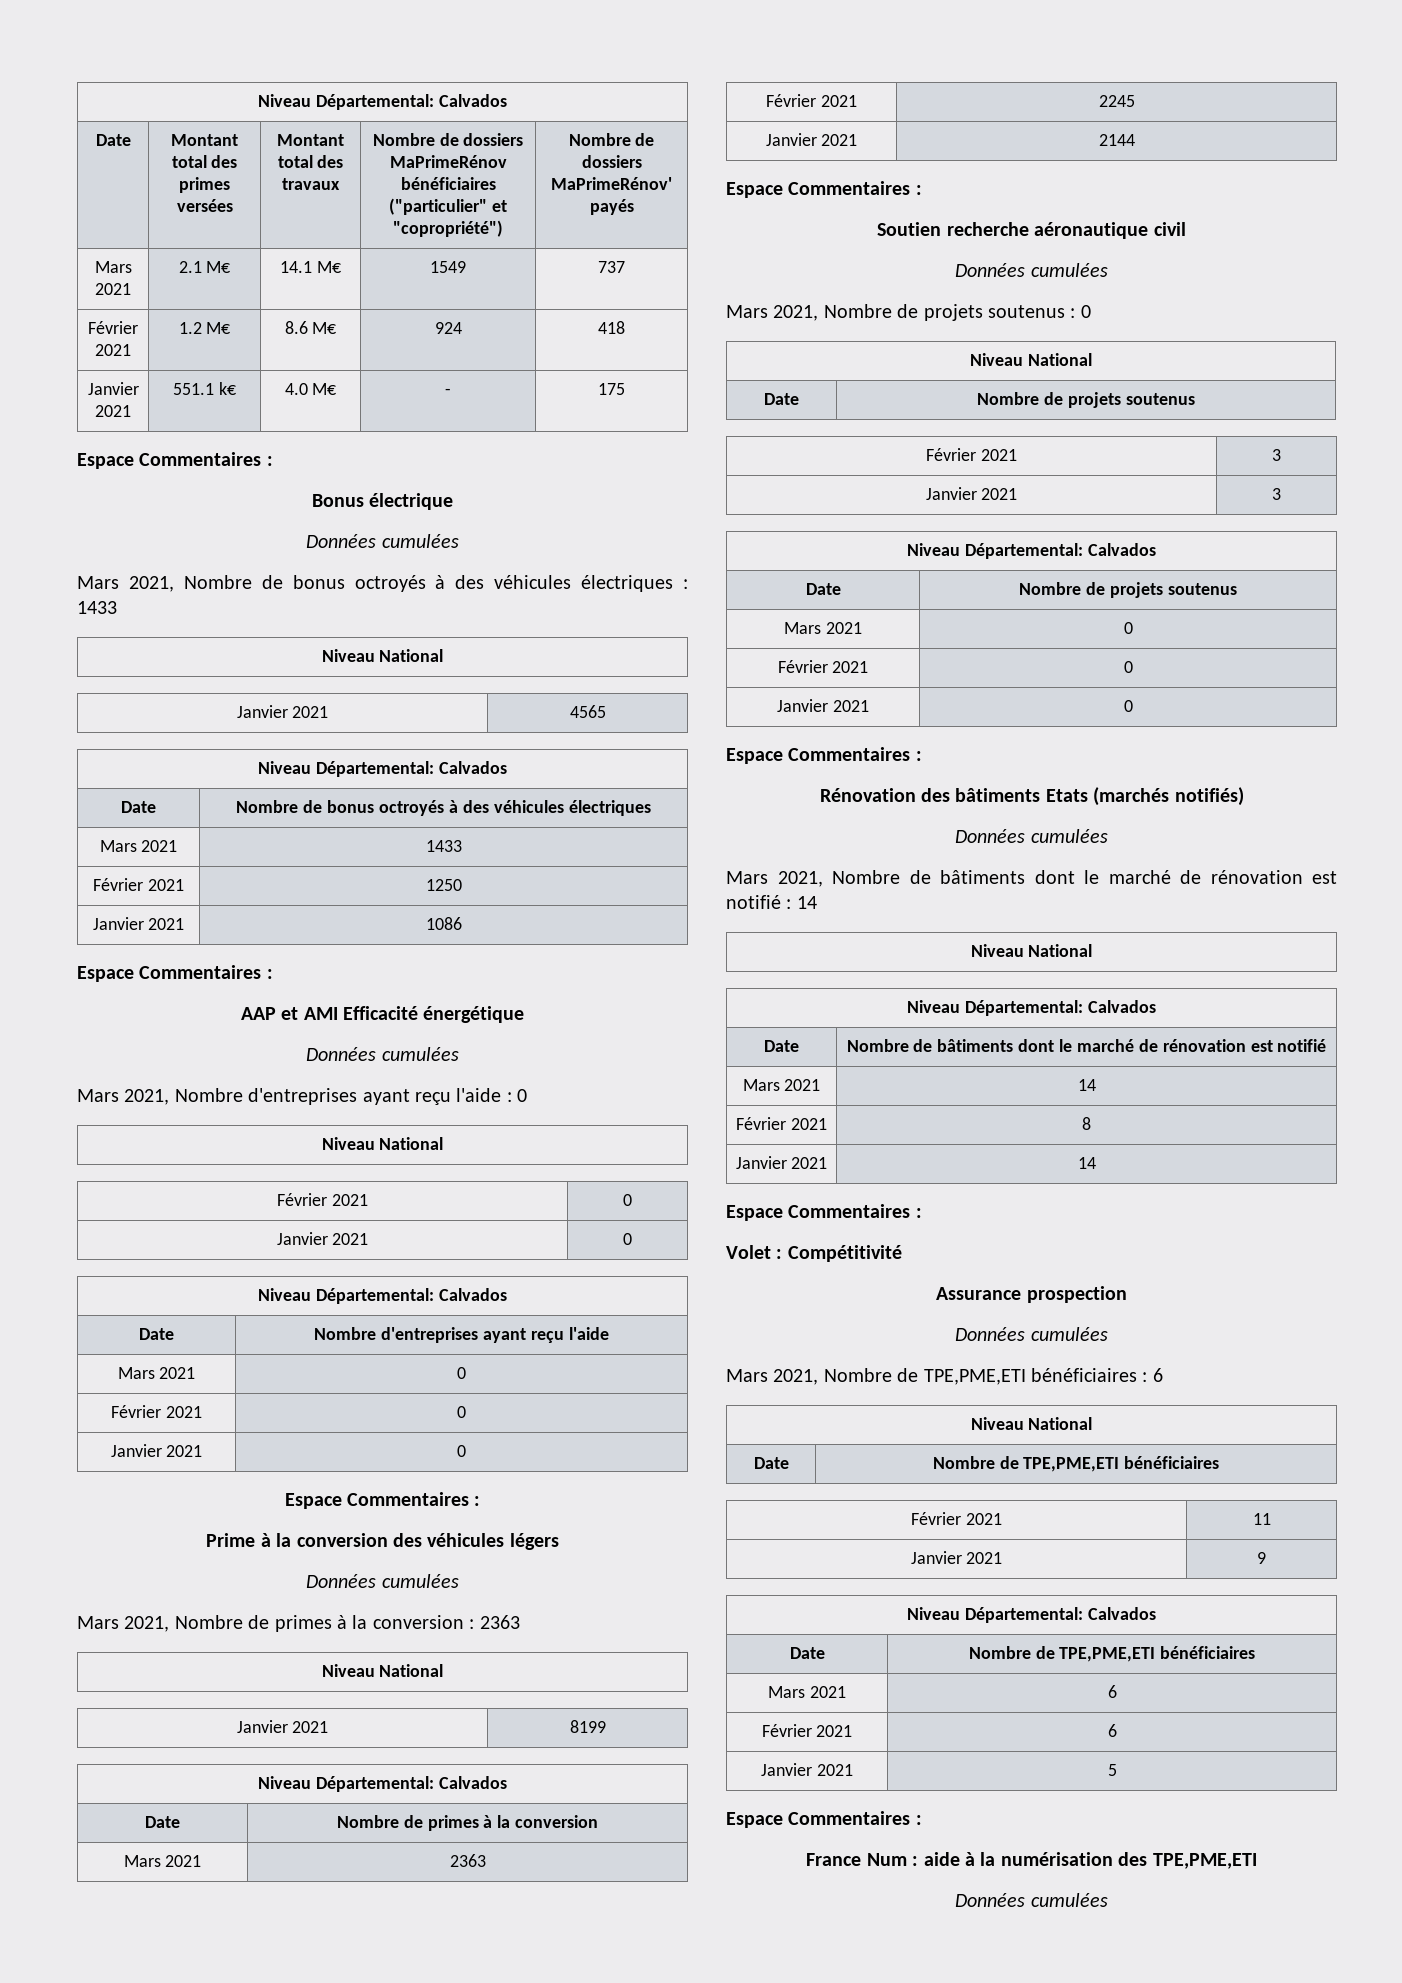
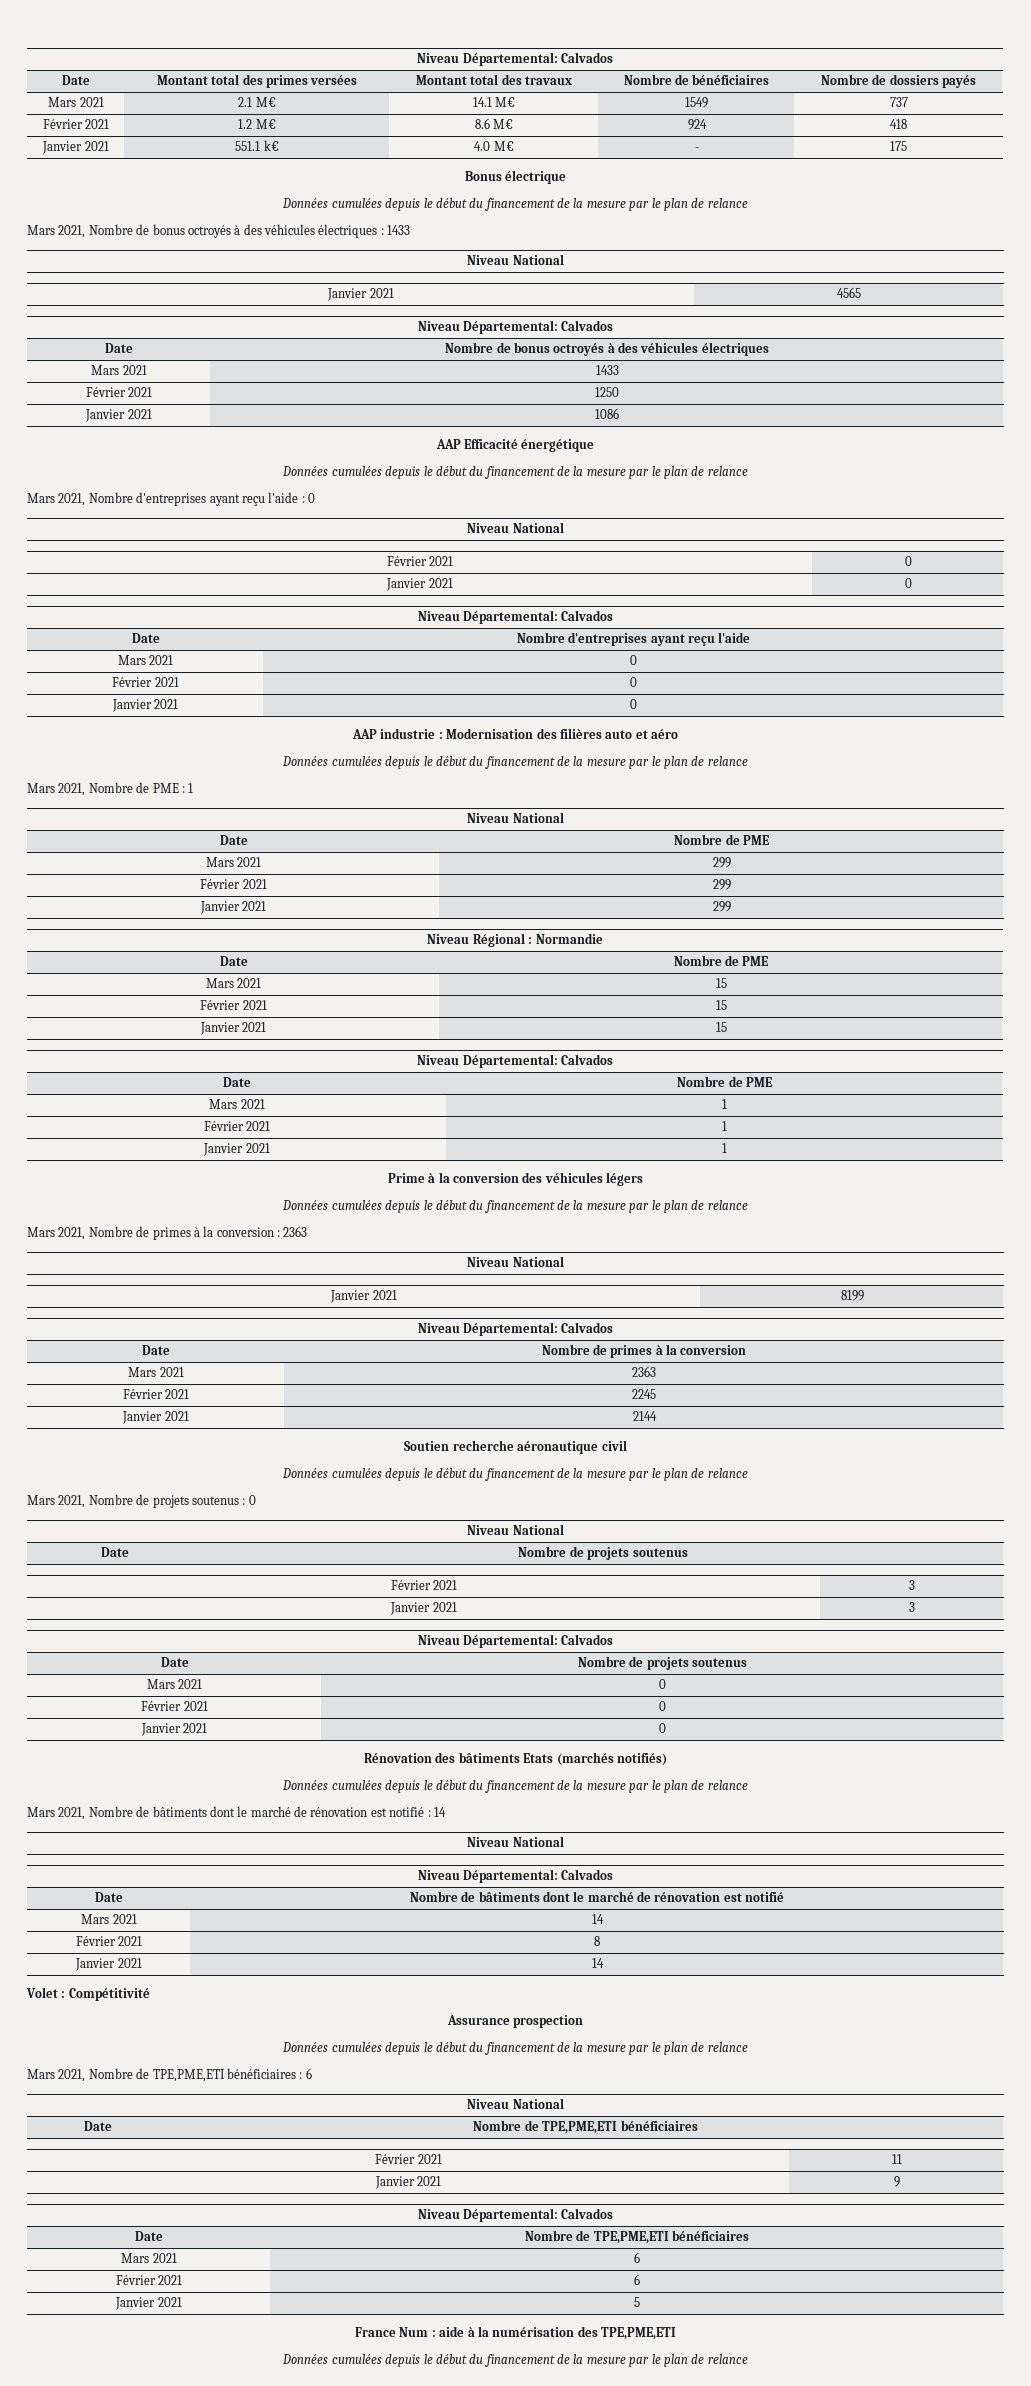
[463,133,524,146] [389,155,507,168] [400,177,496,190] [389,198,507,215] [393,220,503,237] [568,133,655,146] [581,155,642,168] [551,177,672,190] dossiers MaPrimeRénov bénéficiaires ("particulier" et "copropriété") | Nombre de dossiers MaPrimeRénov' -> [692,74,770,85] [820,74,939,85] bénéficiaires | Nombre de dossiers
[77,452,273,469] // Espace Commentaires : -> (907, 146) none
(459, 541) none -> [385,198,748,211] depuis le début du financement de la mesure par le plan de relance
[77,965,273,982] [240,1007,338,1020] // Espace Commentaires : // AAP et AMI -> [435,439,461,449] // AAP
(459, 1054) none -> [385,466,748,479] depuis le début du financement de la mesure par le plan de relance
[284,1492,481,1509] Espace Commentaires : -> [352,728,678,739] [282,756,748,769] [27,782,194,796] [467,812,564,823] [219,835,248,845] [674,834,769,845] [205,857,262,867] [712,857,731,868] [200,879,267,889] [712,879,731,890] [199,901,267,914] [712,901,731,912] [427,933,603,947] [219,956,248,966] [673,955,769,966] [205,978,262,988] [715,978,727,988] [200,1000,267,1010] [715,1000,727,1010] [199,1022,267,1035] [715,1022,727,1032] [417,1054,613,1068] [223,1077,251,1087] [677,1076,772,1087] [209,1099,265,1109] [722,1099,727,1109] [203,1121,271,1131] [722,1121,727,1131] [203,1143,270,1156] [722,1143,727,1153] AAP industrie : Modernisation des filières auto et aéro // Données cumulées depuis le début du financement de la mesure par le plan de relance // Mars 2021, Nombre de PME : 1 // Niveau National // Date | Nombre de PME // Mars 2021 | 299 // Février 2021 | 299 // Janvier 2021 | 299 // Niveau Régional : Normandie // Date | Nombre de PME // Mars 2021 | 15 // Février 2021 | 15 // Janvier 2021 | 15 // Niveau Départemental: Calvados // Date | Nombre de PME // Mars 2021 | 1 // Février 2021 | 1 // Janvier 2021 | 1
(459, 1581) none -> [385,1200,748,1213] depuis le début du financement de la mesure par le plan de relance
[726,181,922,198] // Espace Commentaires : -> (657, 1416) none
(1108, 270) none -> [385,1468,748,1481] depuis le début du financement de la mesure par le plan de relance
[726,747,922,764] // Espace Commentaires : -> (666, 1728) none
(1108, 836) none -> [385,1780,748,1793] depuis le début du financement de la mesure par le plan de relance
[726,1204,922,1221] // Espace Commentaires : -> (604, 1963) none
(1108, 1334) none -> [385,2042,748,2055] depuis le début du financement de la mesure par le plan de relance
[726,1811,922,1828] // Espace Commentaires : -> (640, 2302) none
(1108, 1900) none -> [385,2354,748,2367] depuis le début du financement de la mesure par le plan de relance

